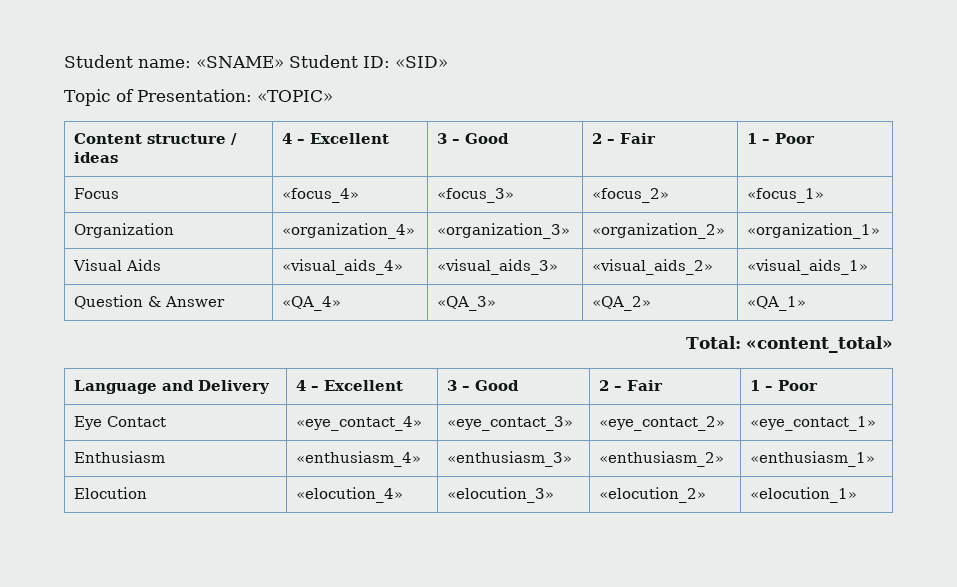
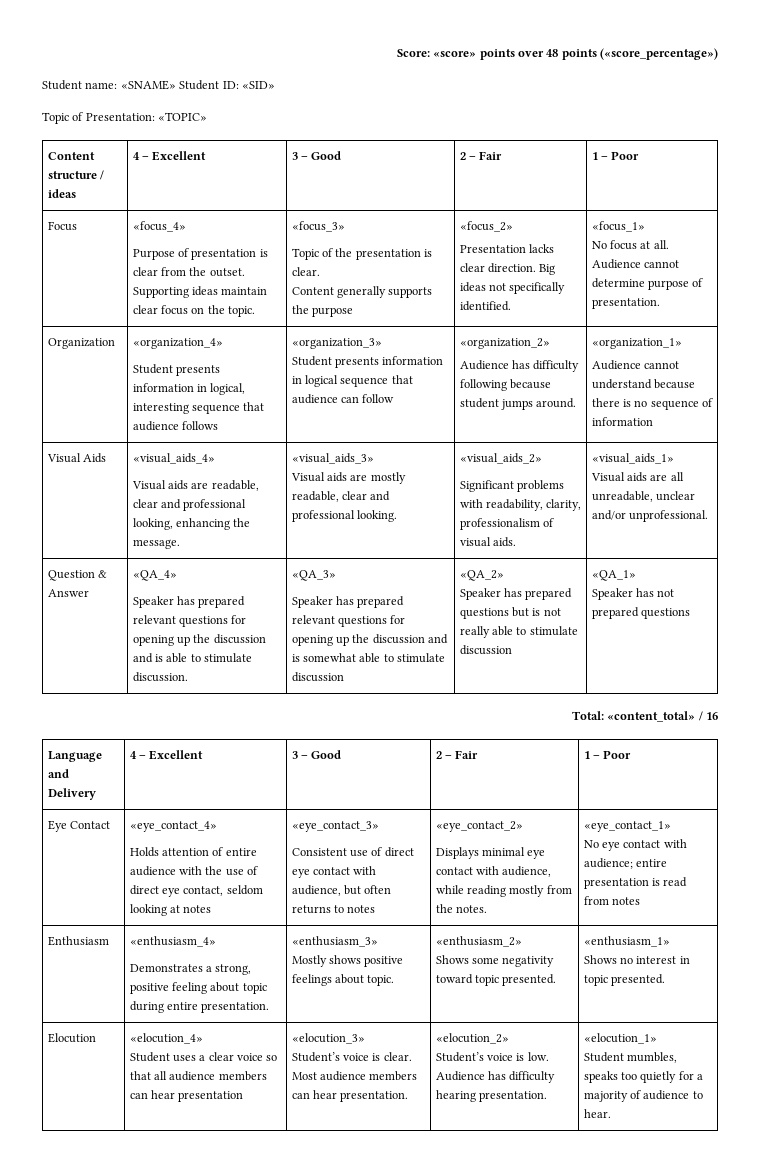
(64, 61) none -> [396,48,718,60] Score: «score» points over 48 points («score_percentage») //
[437,188,515,203] [592,188,670,203] [747,188,825,203] [74,223,175,238] [282,223,416,239] [437,223,571,239] [592,223,726,239] [747,223,881,239] [73,259,162,271] [282,259,404,275] [437,259,559,275] [592,259,714,275] [747,259,869,275] [74,295,226,309] [282,296,342,311] [437,296,497,311] [592,296,652,311] [747,296,807,311] | «focus_3» | «focus_2» | «focus_1» // Organization | «organization_4» | «organization_3» | «organization_2» | «organization_1» // Visual Aids | «visual_aids_4» | «visual_aids_3» | «visual_aids_2» | «visual_aids_1» // Question & Answer | «QA_4» | «QA_3» | «QA_2» | «QA_1» -> [132,248,268,260] [132,267,245,277] [132,286,268,298] [132,305,256,317] [291,221,345,232] [291,248,433,260] [291,267,320,276] [291,286,433,298] [291,305,353,317] [459,221,513,232] [459,244,554,253] [459,263,556,275] [459,282,566,294] [459,301,511,311] [591,221,645,232] [591,240,669,250] [591,259,679,269] [591,278,704,290] [591,298,660,309] [47,338,115,349] [132,338,223,349] [132,364,220,376] [132,383,246,395] [132,402,265,414] [132,421,218,431] [291,338,382,349] [291,356,444,368] [291,375,413,387] [291,394,395,404] [459,338,550,349] [459,360,580,372] [459,379,551,391] [459,398,577,410] [591,338,682,349] [591,360,679,370] [591,379,695,389] [591,398,714,410] [591,417,653,426] [46,453,106,463] [132,453,215,464] [131,480,259,491] [132,499,247,511] [132,518,251,530] [132,539,180,549] [291,453,374,464] [290,472,406,484] [291,491,391,502] [291,510,397,522] [459,453,542,464] [459,480,564,492] [459,499,582,511] [459,518,554,530] [459,537,516,547] [591,453,674,464] [590,472,684,482] [591,491,695,502] [591,510,708,522] [47,570,107,581] [47,589,89,597] [132,570,177,581] [132,596,246,608] [132,615,247,627] [132,634,266,646] [132,653,253,663] [132,672,188,682] [291,570,336,581] [291,596,405,608] [291,615,406,627] [291,634,449,646] [291,653,446,663] [291,672,344,682] [459,570,504,581] [459,588,573,600] [459,607,561,619] [459,626,578,638] [459,645,512,655] [591,570,636,581] [591,588,675,600] [591,607,690,619] // Purpose of presentation is clear from the outset. Supporting ideas maintain clear focus on the topic. | «focus_3» // Topic of the presentation is clear. // Content generally supports the purpose | «focus_2» // Presentation lacks clear direction. Big ideas not specifically identified. | «focus_1» // No focus at all. Audience cannot determine purpose of presentation. // Organization | «organization_4» // Student presents information in logical, interesting sequence that audience follows | «organization_3» // Student presents information in logical sequence that audience can follow | «organization_2» // Audience has difficulty following because student jumps around. | «organization_1» // Audience cannot understand because there is no sequence of information // Visual Aids | «visual_aids_4» // Visual aids are readable, clear and professional looking, enhancing the message. | «visual_aids_3» // Visual aids are mostly readable, clear and professional looking. | «visual_aids_2» // Significant problems with readability, clarity, professionalism of visual aids. | «visual_aids_1» // Visual aids are all unreadable, unclear and/or unprofessional. // Question & Answer | «QA_4» // Speaker has prepared relevant questions for opening up the discussion and is able to stimulate discussion. | «QA_3» // Speaker has prepared relevant questions for opening up the discussion and is somewhat able to stimulate discussion | «QA_2» // Speaker has prepared questions but is not really able to stimulate discussion | «QA_1» // Speaker has not prepared questions
(893, 344) none -> [698,711,718,721] / 16
[447,416,574,431] [599,416,726,431] [750,416,877,431] [74,451,166,463] [296,451,422,467] [447,451,573,467] [599,451,725,467] [750,451,876,467] [74,487,148,499] [296,487,404,503] [447,487,555,503] [599,487,707,503] [750,487,858,503] | «eye_contact_3» | «eye_contact_2» | «eye_contact_1» // Enthusiasm | «enthusiasm_4» | «enthusiasm_3» | «enthusiasm_2» | «enthusiasm_1» // Elocution | «elocution_4» | «elocution_3» | «elocution_2» | «elocution_1» -> [129,847,257,857] [129,866,259,876] [129,885,263,897] [129,904,212,916] [291,821,379,832] [291,847,414,857] [291,866,377,878] [291,885,392,896] [291,905,376,914] [435,821,523,832] [435,847,546,859] [435,866,552,877] [435,885,572,897] [435,904,487,913] [583,821,671,832] [583,839,687,851] [583,858,667,869] [583,877,688,889] [583,896,640,905] [47,936,109,946] [129,936,216,947] [129,964,252,975] [129,982,267,994] [129,1001,270,1013] [291,936,378,947] [291,955,404,967] [291,974,395,986] [435,936,522,947] [435,955,555,967] [435,974,557,986] [583,936,670,947] [583,955,690,964] [583,974,665,986] [47,1033,96,1043] [129,1033,203,1044] [129,1052,278,1062] [129,1071,267,1081] [129,1090,244,1102] [291,1033,365,1044] [291,1052,412,1062] [291,1071,418,1081] [291,1090,409,1102] [435,1033,509,1044] [435,1052,549,1062] [435,1071,556,1083] [435,1090,547,1102] [583,1033,657,1044] [583,1052,677,1063] [583,1071,704,1083] [583,1090,703,1102] [583,1109,611,1118] // Holds attention of entire audience with the use of direct eye contact, seldom looking at notes | «eye_contact_3» // Consistent use of direct eye contact with audience, but often returns to notes | «eye_contact_2» // Displays minimal eye contact with audience, while reading mostly from the notes. | «eye_contact_1» // No eye contact with audience; entire presentation is read from notes // Enthusiasm | «enthusiasm_4» // Demonstrates a strong, positive feeling about topic during entire presentation. | «enthusiasm_3» // Mostly shows positive feelings about topic. | «enthusiasm_2» // Shows some negativity toward topic presented. | «enthusiasm_1» // Shows no interest in topic presented. // Elocution | «elocution_4» // Student uses a clear voice so that all audience members can hear presentation | «elocution_3» // Student’s voice is clear. Most audience members can hear presentation. | «elocution_2» // Student’s voice is low. Audience has difficulty hearing presentation. | «elocution_1» // Student mumbles, speaks too quietly for a majority of audience to hear.

